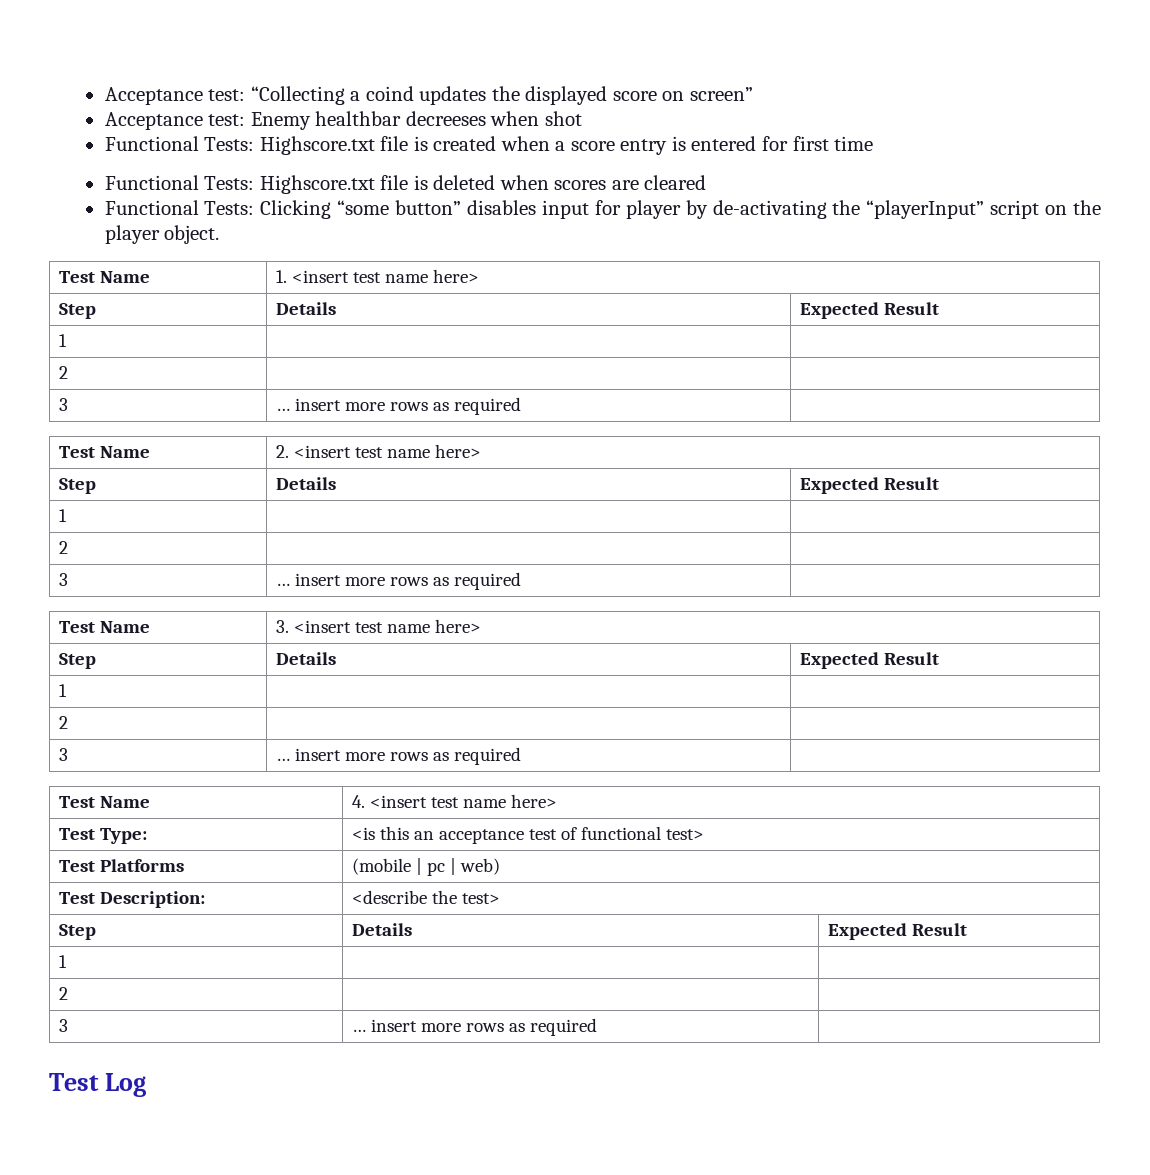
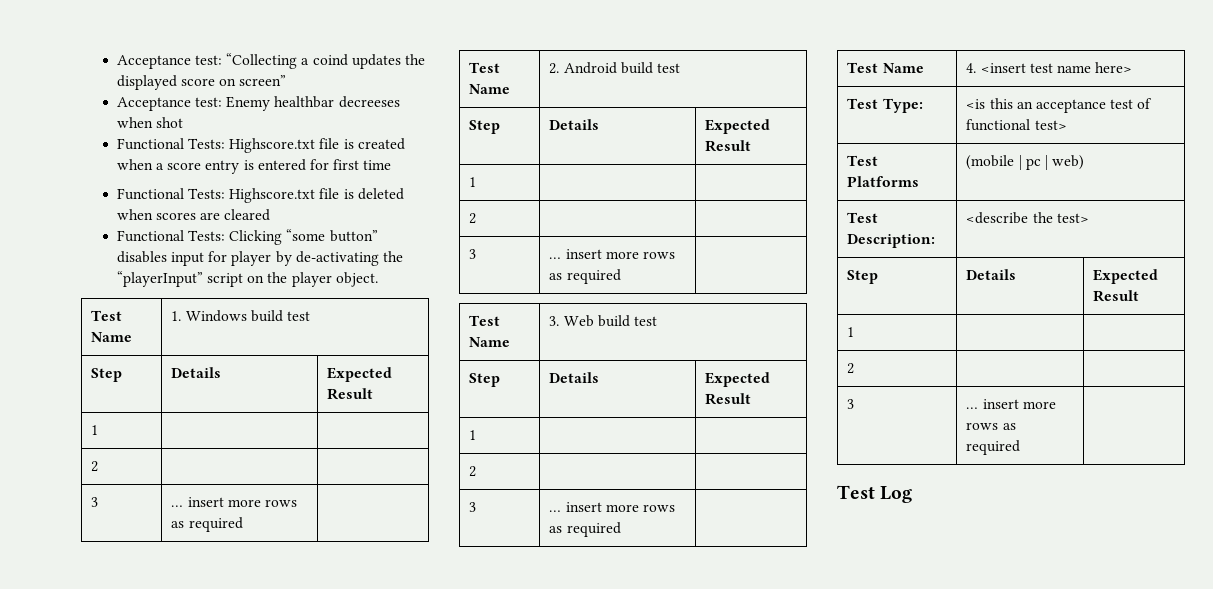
[291,269,479,283] <insert test name here> -> [185,310,310,322] Windows build test
[293,444,481,458] <insert test name here> -> [563,62,680,74] Android build test
[293,619,481,633] <insert test name here> -> [563,315,657,327] Web build test

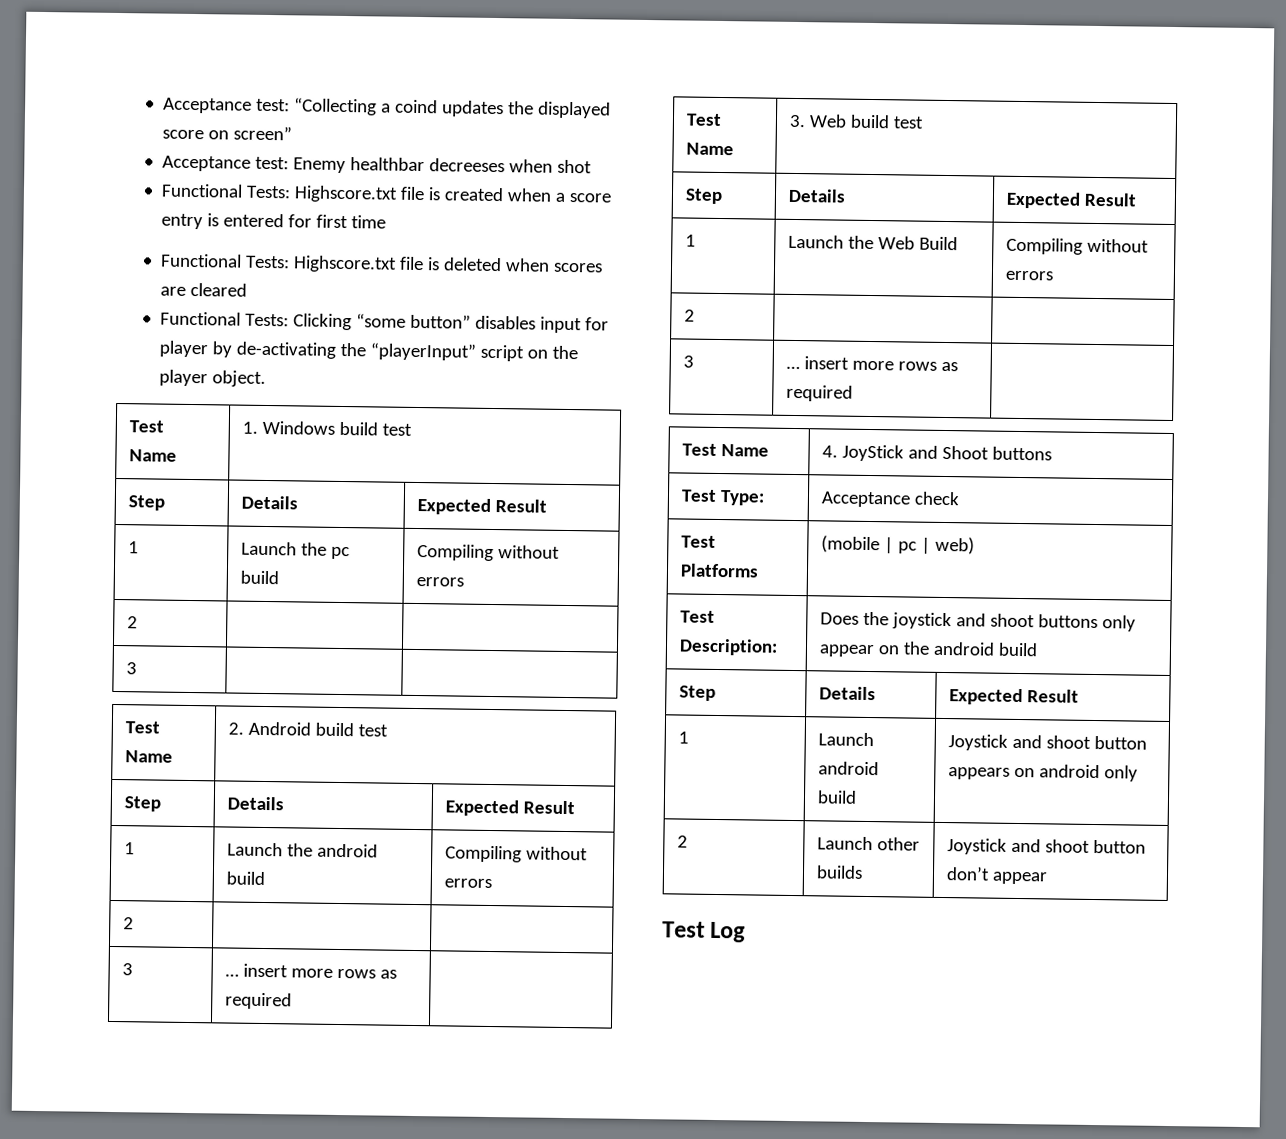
[91,461,99,472] [91,497,99,507] [171,497,297,507] [171,517,243,532] | // 2 | | // 3 | … insert more rows as required -> [241,541,351,560] [240,570,280,585] [417,544,561,562] [416,577,465,587] [127,616,139,629] [126,662,138,675] Launch the pc build | Compiling without errors // 2 | | // 3 |
(477, 182) | -> [227,842,379,858] [226,871,266,886] [445,845,589,863] [444,878,493,889] Launch the android build | Compiling without errors
(477, 435) | -> [788,234,959,251] [1006,237,1150,255] [1005,270,1054,281] Launch the Web Build | Compiling without errors
[980,62,1133,73] [847,98,923,113] [966,98,1153,113] [966,119,1067,131] <insert test name here> // Test Type: | <is this an acceptance test of functional test> -> [842,444,1053,462] [681,489,766,506] [821,491,961,508] JoyStick and Shoot buttons // Test Type: | Acceptance check
[966,212,1089,224] [847,270,879,284] [966,269,1017,280] [1093,269,1159,284] [1093,290,1140,302] [847,327,855,337] [847,363,855,374] [847,399,855,409] [966,399,1056,409] [966,422,1016,430] [966,440,1021,455] <describe the test> // Step | Details | Expected Result // 1 | | // 2 | | // 3 | … insert more rows as required | -> [820,611,1137,632] [819,641,1039,658] [679,685,717,701] [819,686,877,701] [949,688,1080,706] [678,731,690,744] [818,732,875,747] [818,761,880,776] [817,790,858,804] [948,734,1148,751] [948,764,1139,782] [677,835,689,848] [817,836,921,851] [816,865,864,879] [947,838,1147,855] [946,866,1049,885] Does the joystick and shoot buttons only appear on the android build // Step | Details | Expected Result // 1 | Launch android build | Joystick and shoot button appears on android only // 2 | Launch other builds | Joystick and shoot button don’t appear

